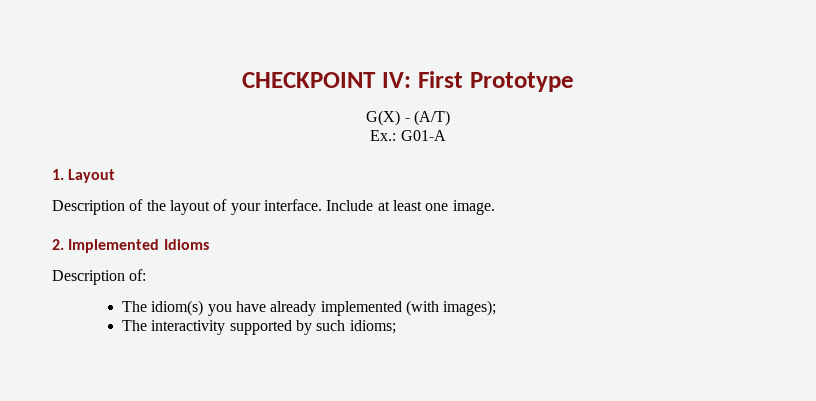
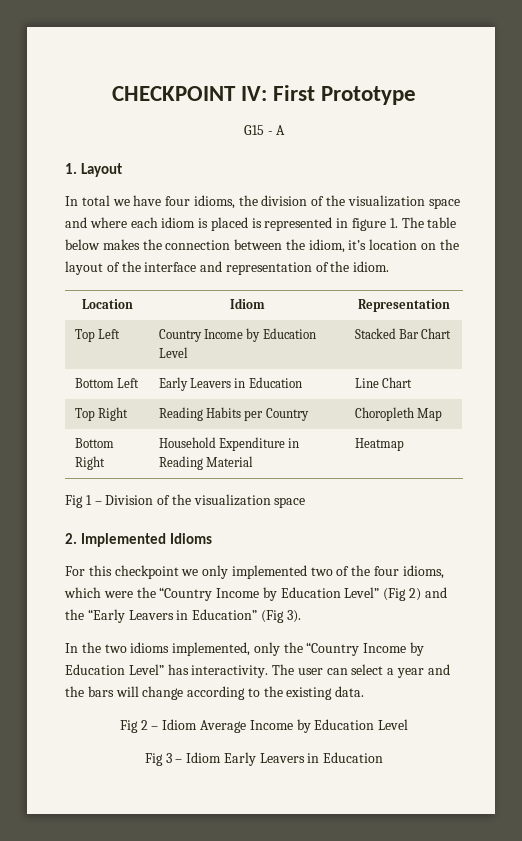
[366,110,450,126] [370,130,446,141] [52,169,116,183] [52,199,495,215] [52,239,209,253] [52,269,147,285] [121,300,497,316] [121,320,396,335] G(X) - (A/T) // Ex.: G01-A // 1. Layout // Description of the layout of your interface. Include at least one image. // 2. Implemented Idioms // Description of: // The idiom(s) you have already implemented (with images); // The interactivity supported by such idioms; -> [243,125,286,135] [65,163,122,177] [65,195,460,209] [65,217,457,231] [65,239,459,253] [65,261,390,275] [82,299,133,309] [230,298,265,309] [358,299,450,312] [74,329,121,342] [158,328,316,342] [158,347,188,358] [354,328,452,339] [74,378,140,388] [158,377,302,391] [354,377,413,388] [74,407,129,421] [158,407,309,421] [354,407,443,421] [74,438,114,448] [74,456,105,470] [158,437,300,451] [158,456,254,470] [354,438,404,451] [65,494,306,508] [65,533,212,547] [65,565,444,579] [64,587,447,601] [65,609,301,623] [65,642,425,656] [65,664,450,678] [65,686,365,700] [119,719,409,733] [144,752,384,766] G15 - A // 1. Layout // In total we have four idioms, the division of the visualization space and where each idiom is placed is represented in figure 1. The table below makes the connection between the idiom, it’s location on the layout of the interface and representation of the idiom. // Location | Idiom | Representation // Top Left | Country Income by Education Level | Stacked Bar Chart // Bottom Left | Early Leavers in Education | Line Chart // Top Right | Reading Habits per Country | Choropleth Map // Bottom Right | Household Expenditure in Reading Material | Heatmap // Fig 1 – Division of the visualization space // 2. Implemented Idioms // For this checkpoint we only implemented two of the four idioms, which were the “Country Income by Education Level” (Fig 2) and the “Early Leavers in Education” (Fig 3). // In the two idioms implemented, only the “Country Income by Education Level” has interactivity. The user can select a year and the bars will change according to the existing data. // Fig 2 – Idiom Average Income by Education Level // Fig 3 – Idiom Early Leavers in Education

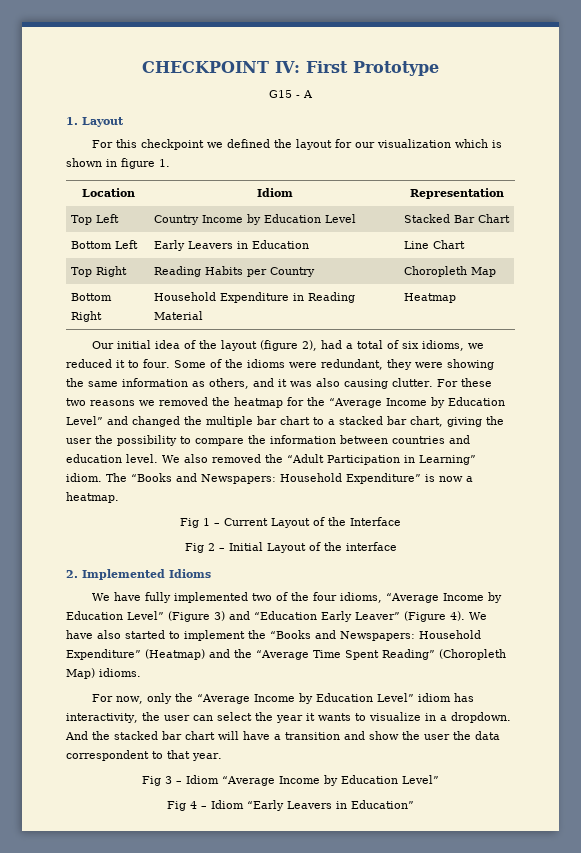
[65,195,460,209] [65,217,457,231] [65,239,459,253] [65,261,390,275] In total we have four idioms, the division of the visualization space and where each idiom is placed is represented in figure 1. The table below makes the connection between the idiom, it’s location on the layout of the interface and representation of the idiom. -> [92,139,503,150] [66,158,170,169] For this checkpoint we defined the layout for our visualization which is shown in figure 1.
[65,494,306,508] [65,533,212,547] [65,565,229,579] Fig 1 – Division of the visualization space // 2. Implemented Idioms // For this checkpoint we only -> [92,340,485,351] [66,359,494,370] [66,378,492,389] [66,397,505,408] [66,416,504,427] [66,435,470,446] [66,454,476,465] [66,473,473,484] [66,492,119,503] [180,517,401,528] [184,542,397,553] [66,569,211,580] [92,592,172,603] Our initial idea of the layout (figure 2), had a total of six idioms, we reduced it to four. Some of the idioms were redundant, they were showing the same information as others, and it was also causing clutter. For these two reasons we removed the heatmap for the “Average Income by Education Level” and changed the multiple bar chart to a stacked bar chart, giving the user the possibility to compare the information between countries and education level. We also removed the “Adult Participation in Learning” idiom. The “Books and Newspapers: Household Expenditure” is now a heatmap. // Fig 1 – Current Layout of the Interface // Fig 2 – Initial Layout of the interface // 2. Implemented Idioms // We have fully
[64,587,447,601] [65,609,301,623] [65,642,251,656] which were the “Country Income by Education Level” (Fig 2) and the “Early Leavers in Education” (Fig 3). // In the two idioms implemented, -> [386,592,503,603] [66,611,487,622] [66,630,481,641] [66,649,506,660] [66,668,141,679] [92,694,144,704] “Average Income by Education Level” (Figure 3) and “Education Early Leaver” (Figure 4). We have also started to implement the “Books and Newspapers: Household Expenditure” (Heatmap) and the “Average Time Spent Reading” (Choropleth Map) idioms. // For now,
[306,642,425,656] [65,664,450,678] [65,686,365,700] [119,719,409,733] [144,752,384,766] “Country Income by Education Level” has interactivity. The user can select a year and the bars will change according to the existing data. // Fig 2 – Idiom Average Income by Education Level // Fig 3 – Idiom Early Leavers in Education -> [197,693,475,704] [66,712,511,723] [65,731,500,740] [66,750,222,761] [142,775,439,786] [167,800,414,811] “Average Income by Education Level” idiom has interactivity, the user can select the year it wants to visualize in a dropdown. And the stacked bar chart will have a transition and show the user the data correspondent to that year. // Fig 3 – Idiom “Average Income by Education Level” // Fig 4 – Idiom “Early Leavers in Education”

